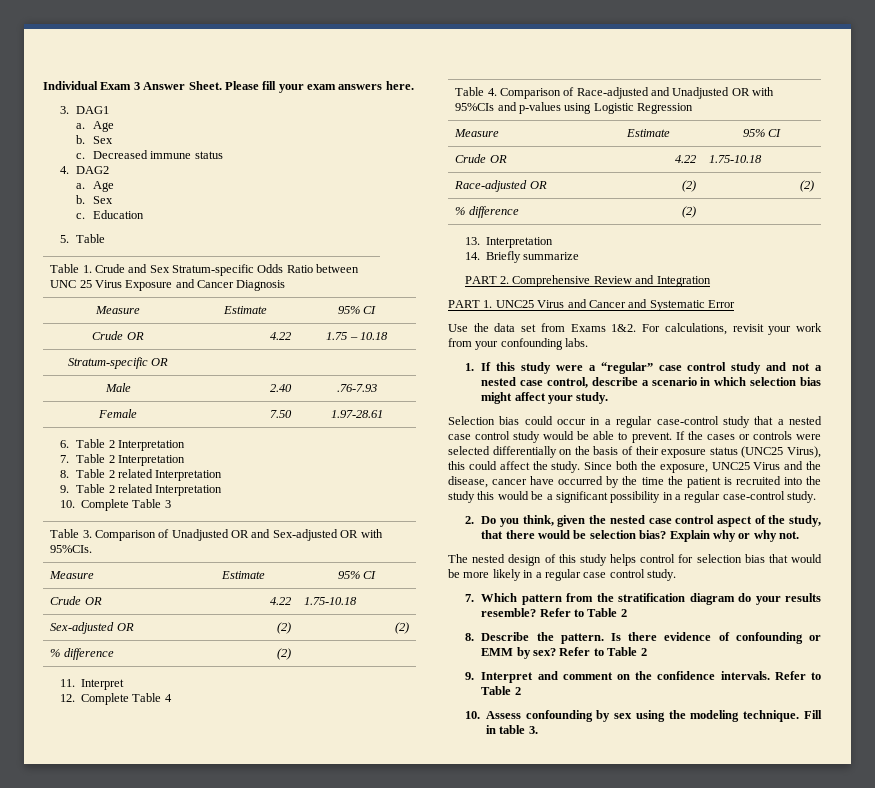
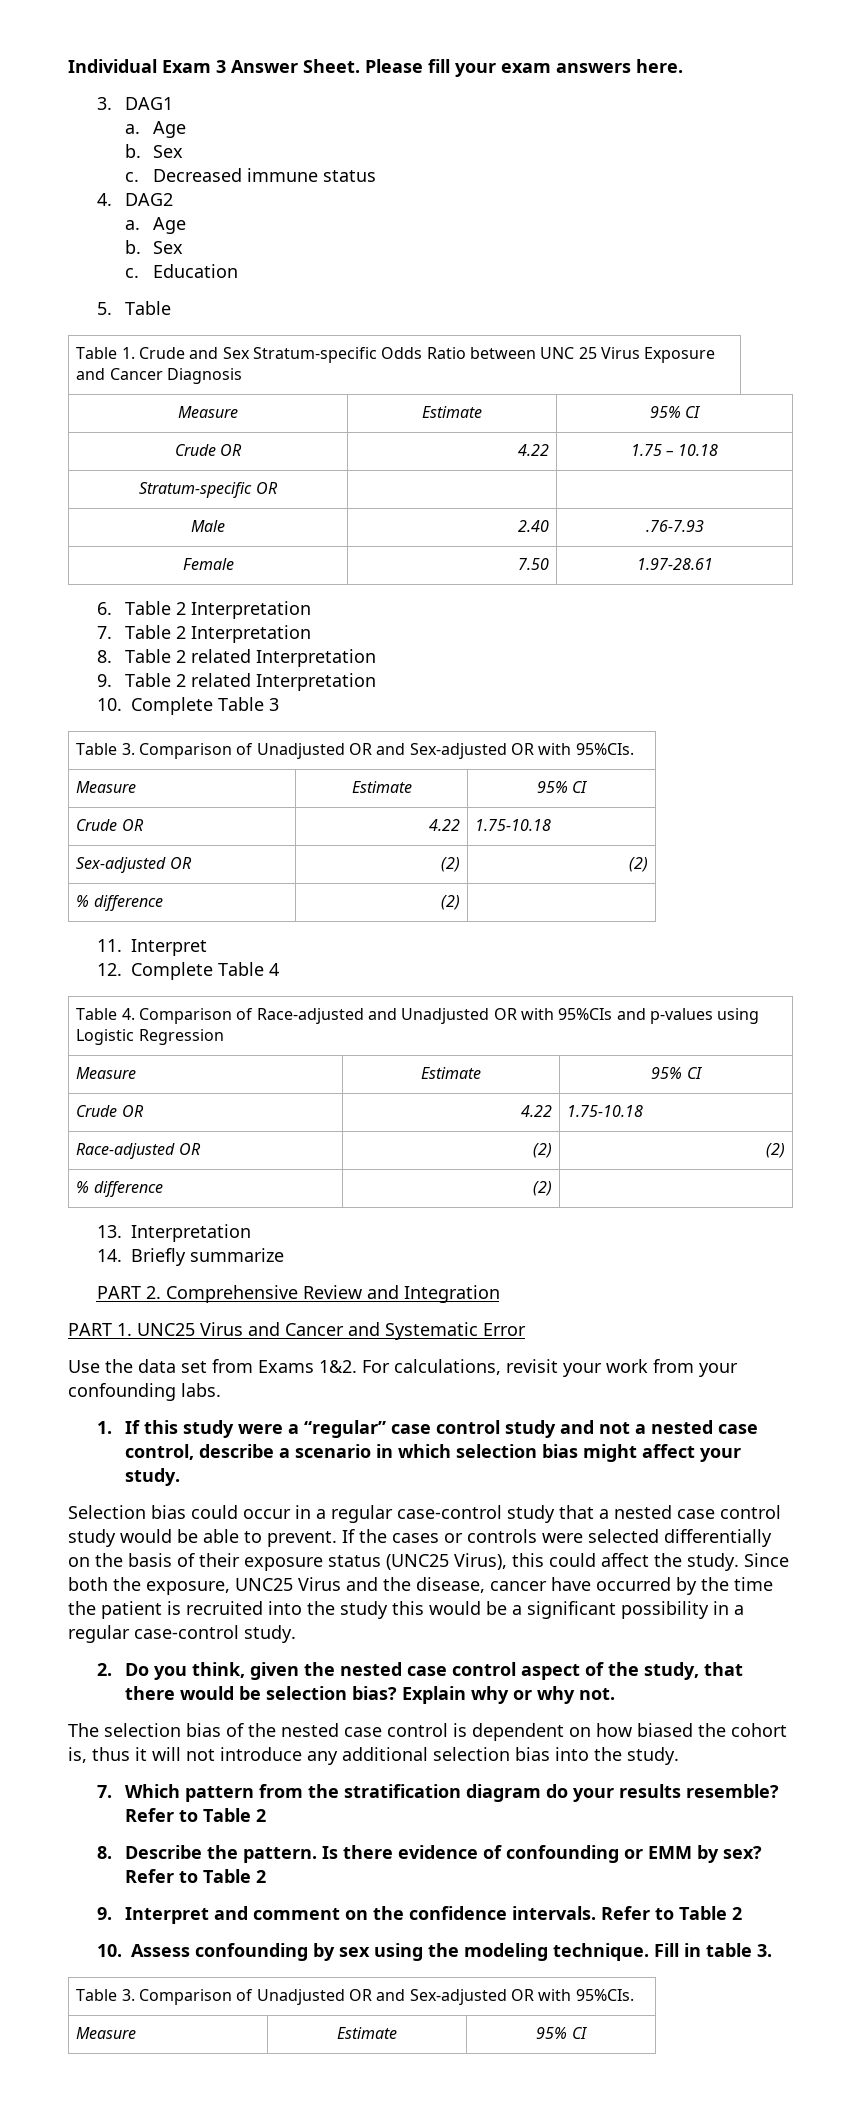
[472,554,822,566] [448,569,645,581] nested design of this study helps control for selection bias that would be more likely in a regular case control -> [104,1723,787,1741] [68,1747,622,1765] selection bias of the nested case control is dependent on how biased the cohort is, thus it will not introduce any additional selection bias into the
(538, 730) none -> [76,1989,634,2005] [76,2027,137,2039] [337,2027,397,2039] [536,2027,588,2039] // Table 3. Comparison of Unadjusted OR and Sex-adjusted OR with 95%CIs. // Measure | Estimate | 95% CI

